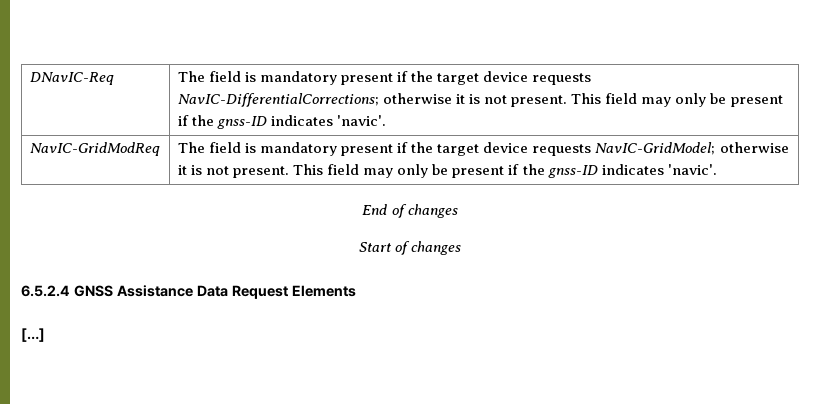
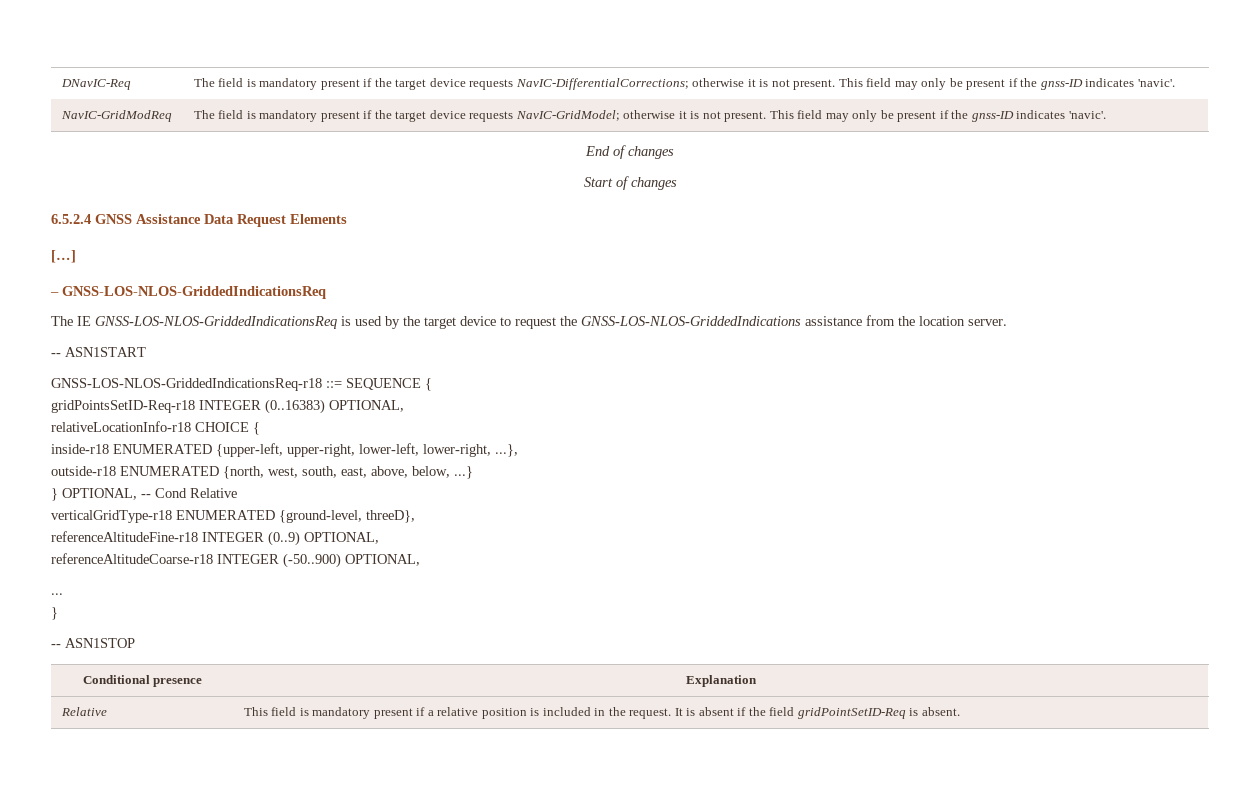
(45, 335) none -> [50,286,326,299] [51,315,1007,329] [51,347,146,357] [51,378,432,391] [51,399,404,414] [51,421,260,435] [51,443,518,457] [51,466,473,479] [51,488,237,501] [51,510,415,523] [51,531,379,546] [51,553,420,568] [51,593,63,595] [51,607,58,620] [51,638,135,648] [82,675,203,687] [686,675,757,687] [60,707,107,716] [243,707,960,719] // – GNSS-LOS-NLOS-GriddedIndicationsReq // The IE GNSS-LOS-NLOS-GriddedIndicationsReq is used by the target device to request the GNSS-LOS-NLOS-GriddedIndications assistance from the location server. // -- ASN1START // GNSS-LOS-NLOS-GriddedIndicationsReq-r18 ::= SEQUENCE { // gridPointsSetID-Req-r18 INTEGER (0..16383) OPTIONAL, // relativeLocationInfo-r18 CHOICE { // inside-r18 ENUMERATED {upper-left, upper-right, lower-left, lower-right, ...}, // outside-r18 ENUMERATED {north, west, south, east, above, below, ...} // } OPTIONAL, -- Cond Relative // verticalGridType-r18 ENUMERATED {ground-level, threeD}, // referenceAltitudeFine-r18 INTEGER (0..9) OPTIONAL, // referenceAltitudeCoarse-r18 INTEGER (-50..900) OPTIONAL, // ... // } // -- ASN1STOP // Conditional presence | Explanation // Relative | This field is mandatory present if a relative position is included in the request. It is absent if the field gridPointSetID-Req is absent.

